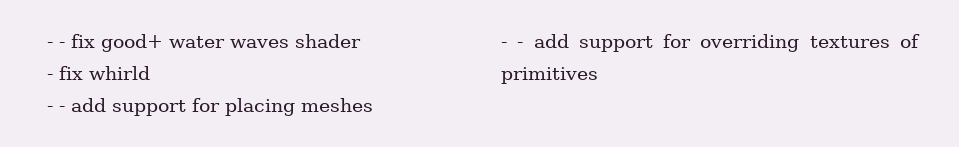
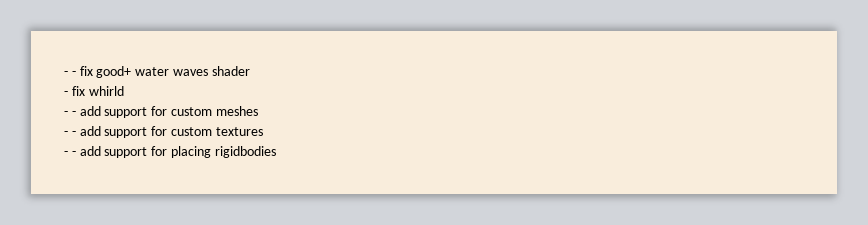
[225,98,295,116] placing -> [170,107,212,116] custom
[700,34,800,52] overriding -> [170,127,212,136] custom
[900,34,920,48] [501,67,598,84] of primitives -> [64,146,276,158] // - - add support for placing rigidbodies

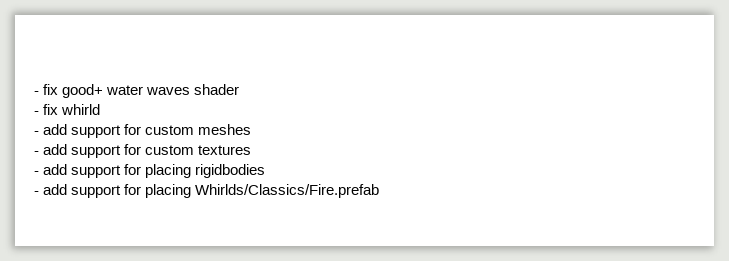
[64,71,76,76] - - -> [34,91,39,95] -
[71,111,76,116] - -> (39, 133) none
[71,131,76,136] - -> (39, 153) none
[71,146,276,158] - add support for placing rigidbodies -> [43,164,266,178] [34,184,380,198] add support for placing rigidbodies // - add support for placing Whirlds/Classics/Fire.prefab

